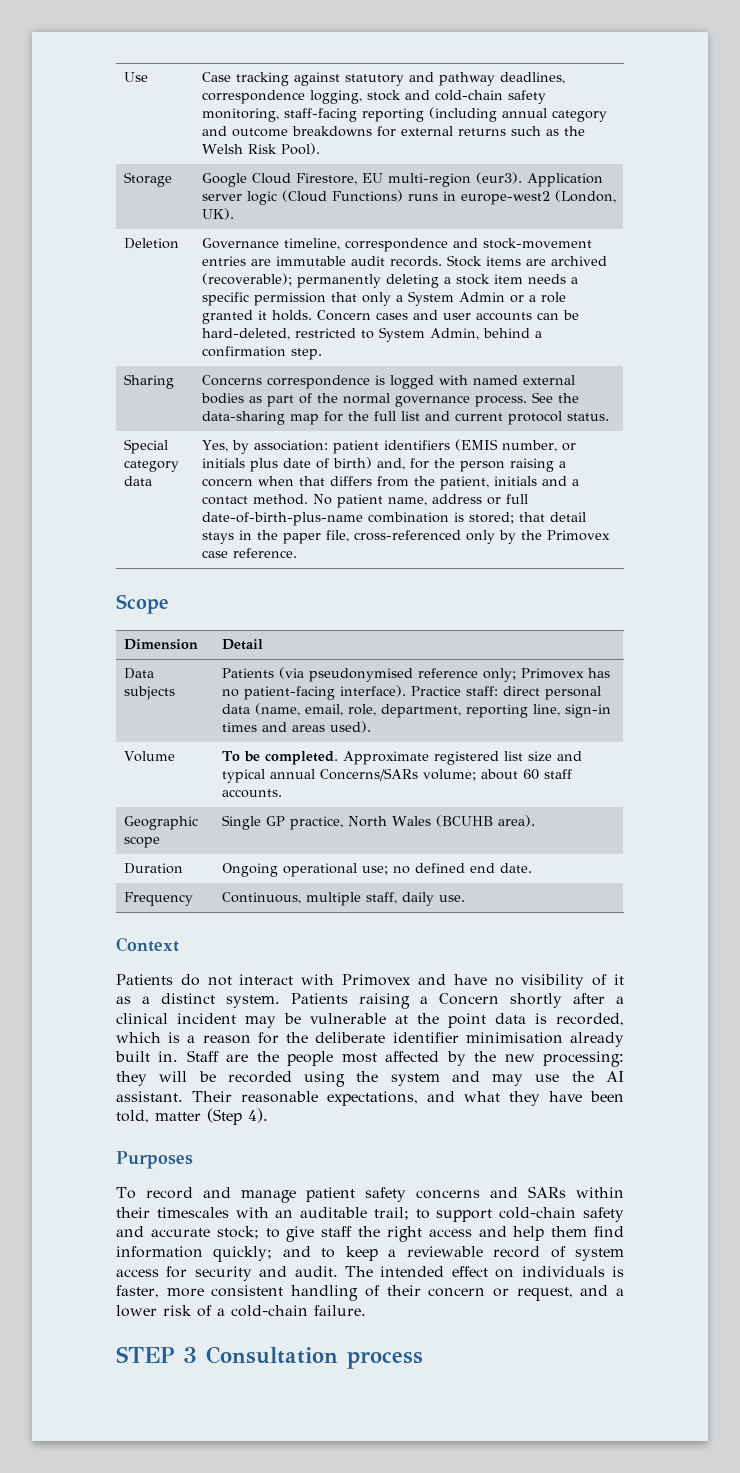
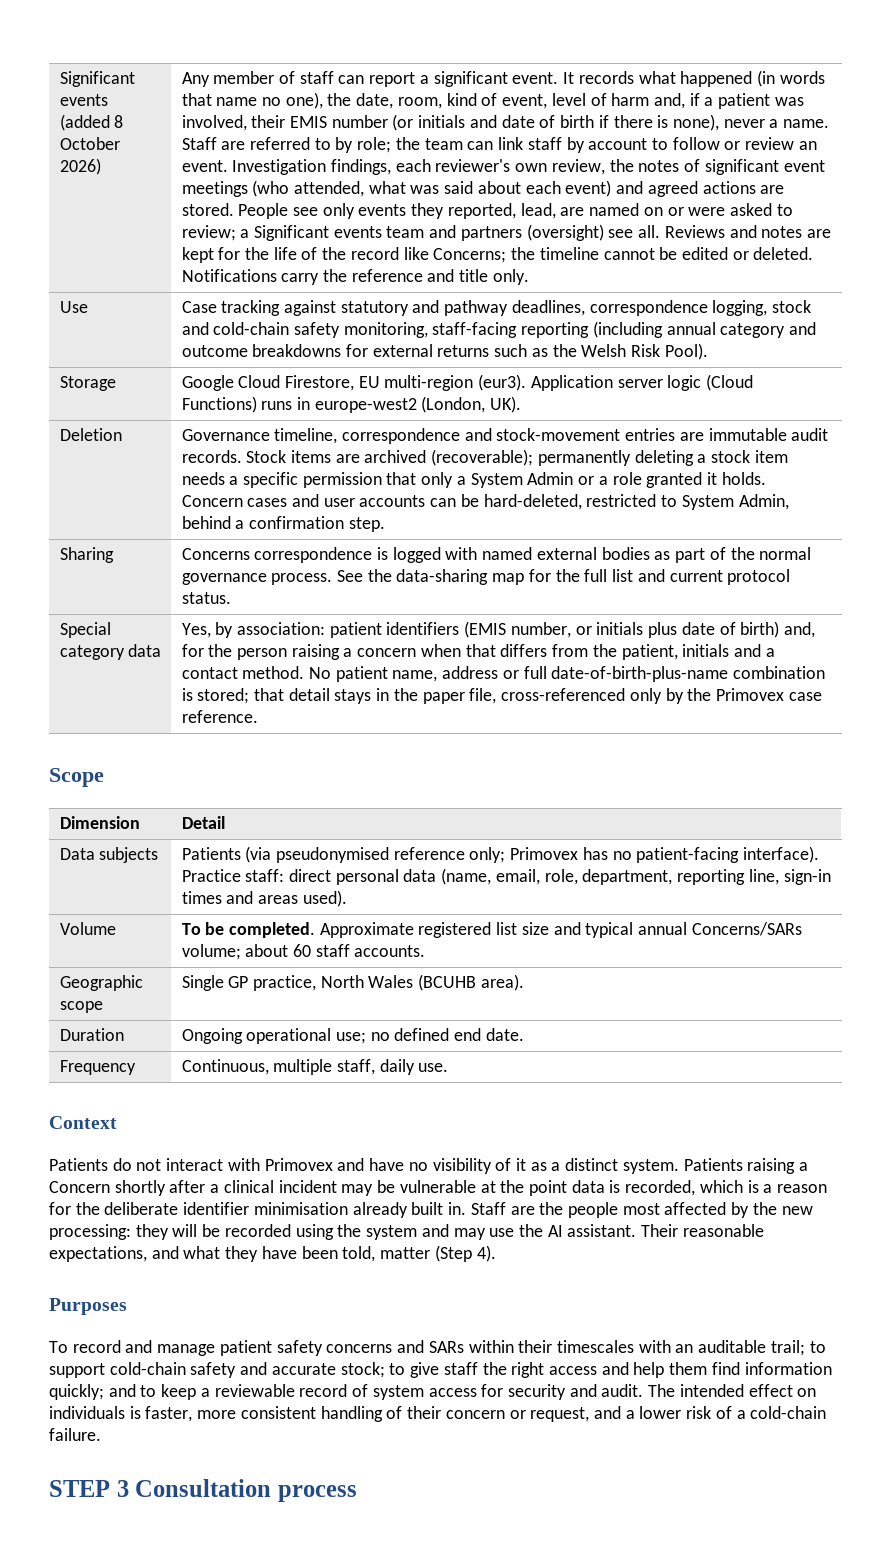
(123, 77) none -> [59,71,135,87] [59,94,108,106] [59,114,124,131] [59,137,120,150] [59,158,101,175] [181,70,825,87] [181,92,804,109] [181,114,830,131] [181,137,817,153] [181,159,825,175] [181,180,785,197] [181,203,793,219] [181,224,832,241] [181,247,814,263] [181,269,529,285] Significant events (added 8 October 2026) | Any member of staff can report a significant event. It records what happened (in words that name no one), the date, room, kind of event, level of harm and, if a patient was involved, their EMIS number (or initials and date of birth if there is none), never a name. Staff are referred to by role; the team can link staff by account to follow or review an event. Investigation findings, each reviewer's own review, the notes of significant event meetings (who attended, what was said about each event) and agreed actions are stored. People see only events they reported, lead, are named on or were asked to review; a Significant events team and partners (oversight) see all. Reviews and notes are kept for the life of the record like Concerns; the timeline cannot be edited or deleted. Notifications carry the reference and title only. //

